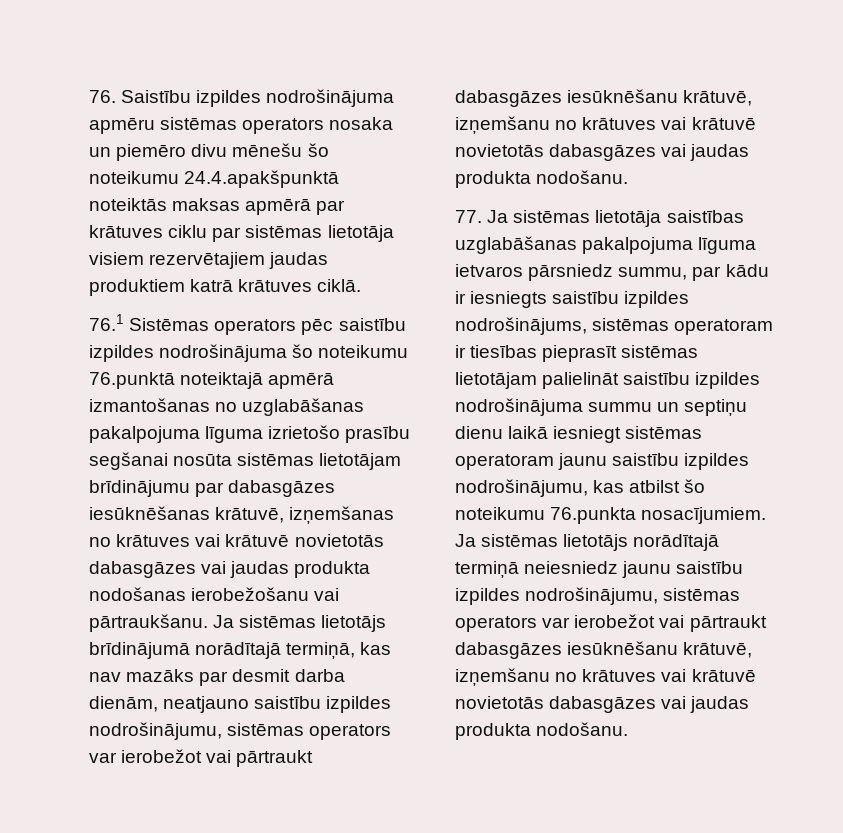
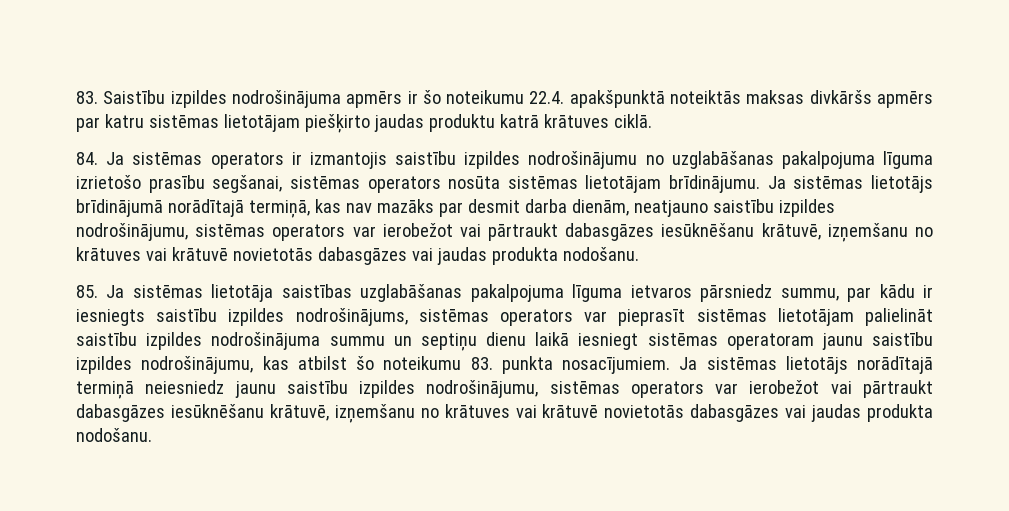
[89,90,116,103] 76. -> [76,91,98,104] 83.
[89,117,394,134] [89,143,329,161] [89,170,340,188] [89,198,346,215] [89,225,394,242] [89,252,329,269] [89,279,362,296] [89,314,406,335] [89,344,409,362] [89,372,335,389] [89,398,210,412] apmēru sistēmas operators nosaka un piemēro divu mēnešu šo noteikumu 24.4.apakšpunktā noteiktās maksas apmērā par krātuves ciklu par sistēmas lietotāja visiem rezervētajiem jaudas produktiem katrā krātuves ciklā. // 76.1 Sistēmas operators pēc saistību izpildes nodrošinājuma šo noteikumu 76.punktā noteiktajā apmērā izmantošanas -> [346,90,933,108] [76,114,652,133] [76,151,638,169] apmērs ir šo noteikumu 22.4. apakšpunktā noteiktās maksas divkāršs apmērs par katru sistēmas lietotājam piešķirto jaudas produktu katrā krātuves ciklā. // 84. Ja sistēmas operators ir izmantojis saistību izpildes nodrošinājumu
[89,452,402,470] [89,480,336,497] [89,506,395,524] [89,534,384,547] [89,561,371,578] [89,587,340,601] [89,614,208,632] segšanai nosūta sistēmas lietotājam brīdinājumu par dabasgāzes iesūknēšanas krātuvē, izņemšanas no krātuves vai krātuvē novietotās dabasgāzes vai jaudas produkta nodošanas ierobežošanu vai pārtraukšanu. -> [212,175,761,193] segšanai, sistēmas operators nosūta sistēmas lietotājam brīdinājumu.
[455,210,482,223] 77. -> [76,285,98,298] 85.
[674,319,774,335] [455,345,538,358] operatoram ir tiesības -> [499,309,608,326] operators var
[550,507,637,524] 76.punkta -> [470,356,553,374] 83. punkta

